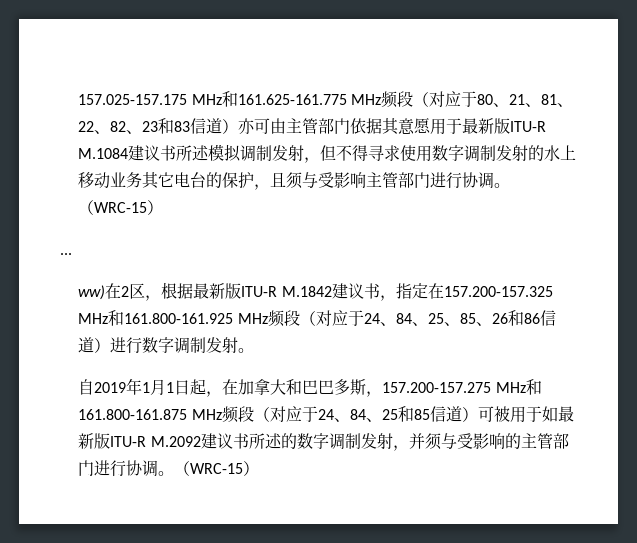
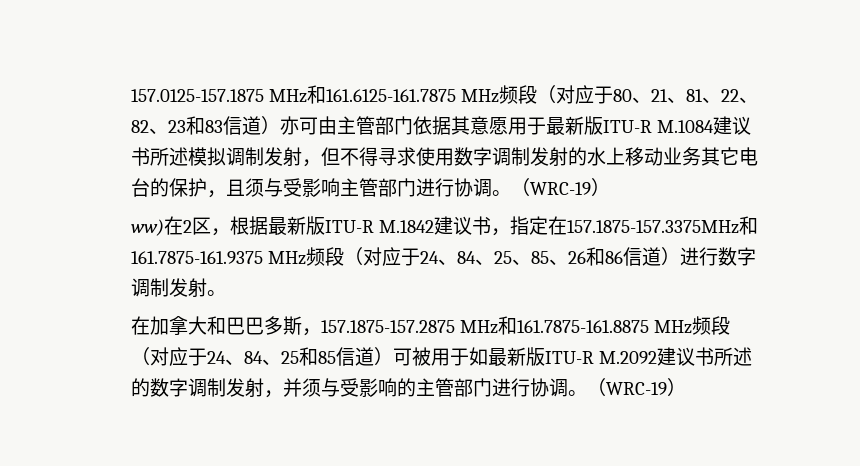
[78,91,347,107] 157.025-157.175 MHz和161.625-161.775 -> [130,85,456,104] 157.0125-157.1875 MHz和161.6125-161.7875
[94,200,164,215] [60,253,72,255] WRC-15） // ... -> [529,178,610,197] WRC-19）
[443,286,553,297] [78,310,234,326] 157.200-157.325 MHz和161.800-161.925 -> [566,216,758,235] [130,251,263,264] 157.1875-157.3375MHz和161.7875-161.9375
[78,378,223,397] 自2019年1月1日起， -> (226, 293) none
[382,379,542,395] [78,409,188,420] 157.200-157.275 MHz和161.800-161.875 -> [320,316,649,335] 157.1875-157.2875 MHz和161.7875-161.8875
[190,463,244,474] WRC-15 -> [605,382,667,395] WRC-19

